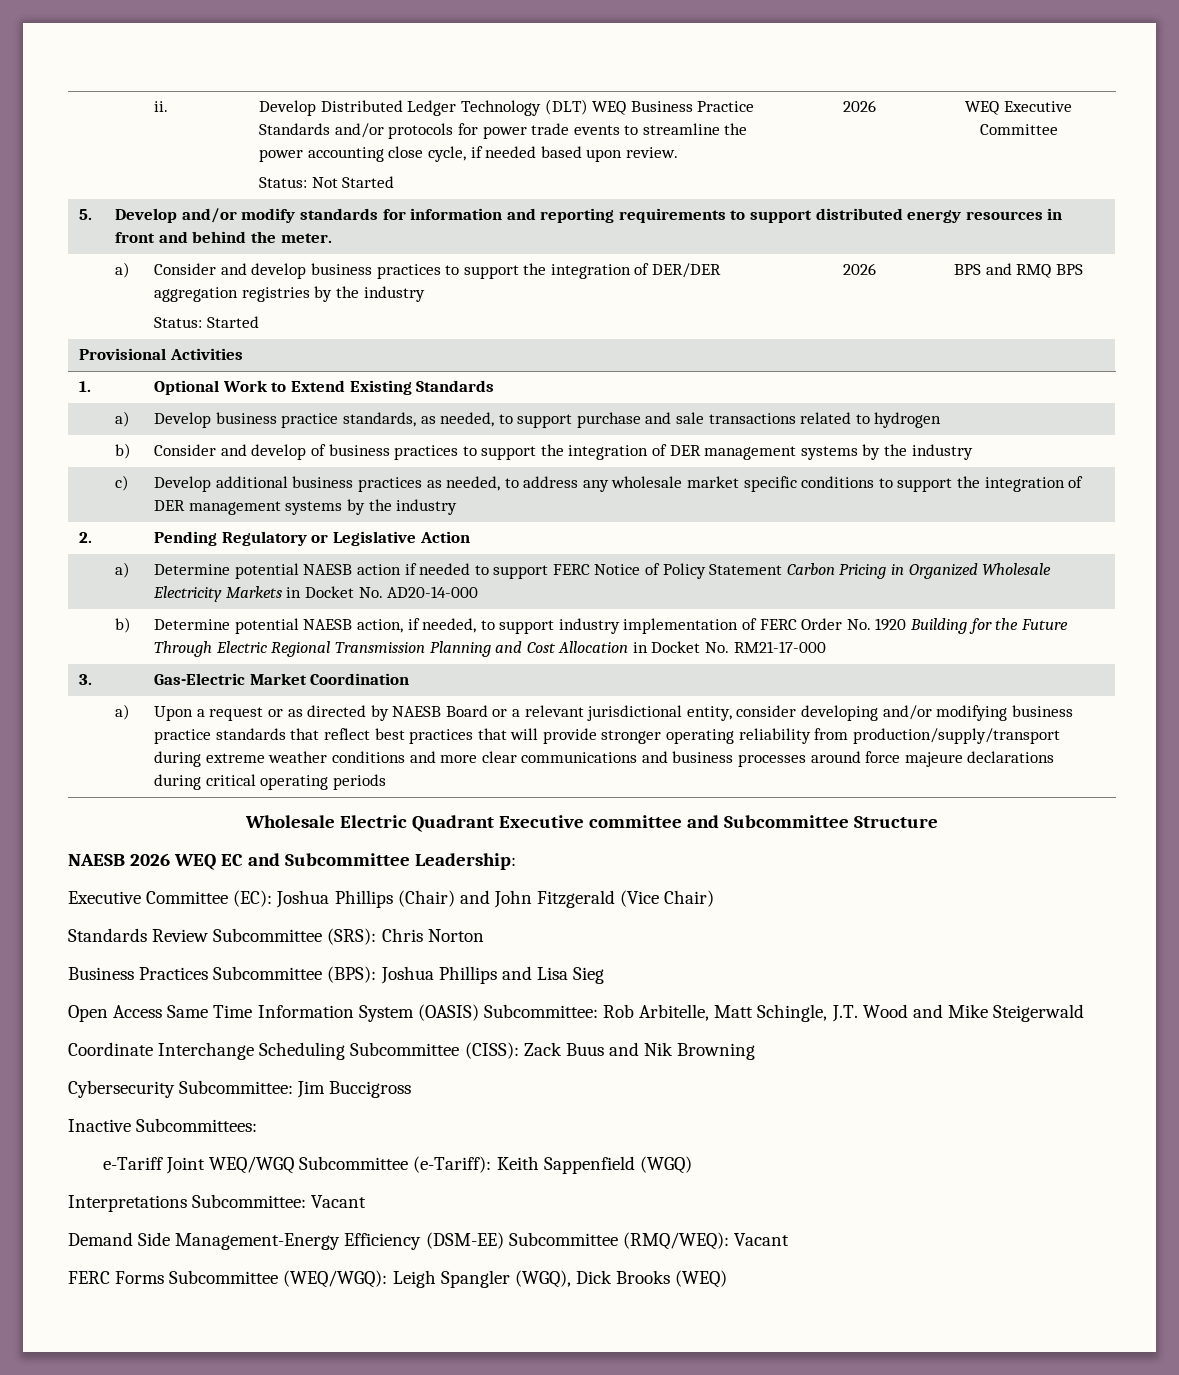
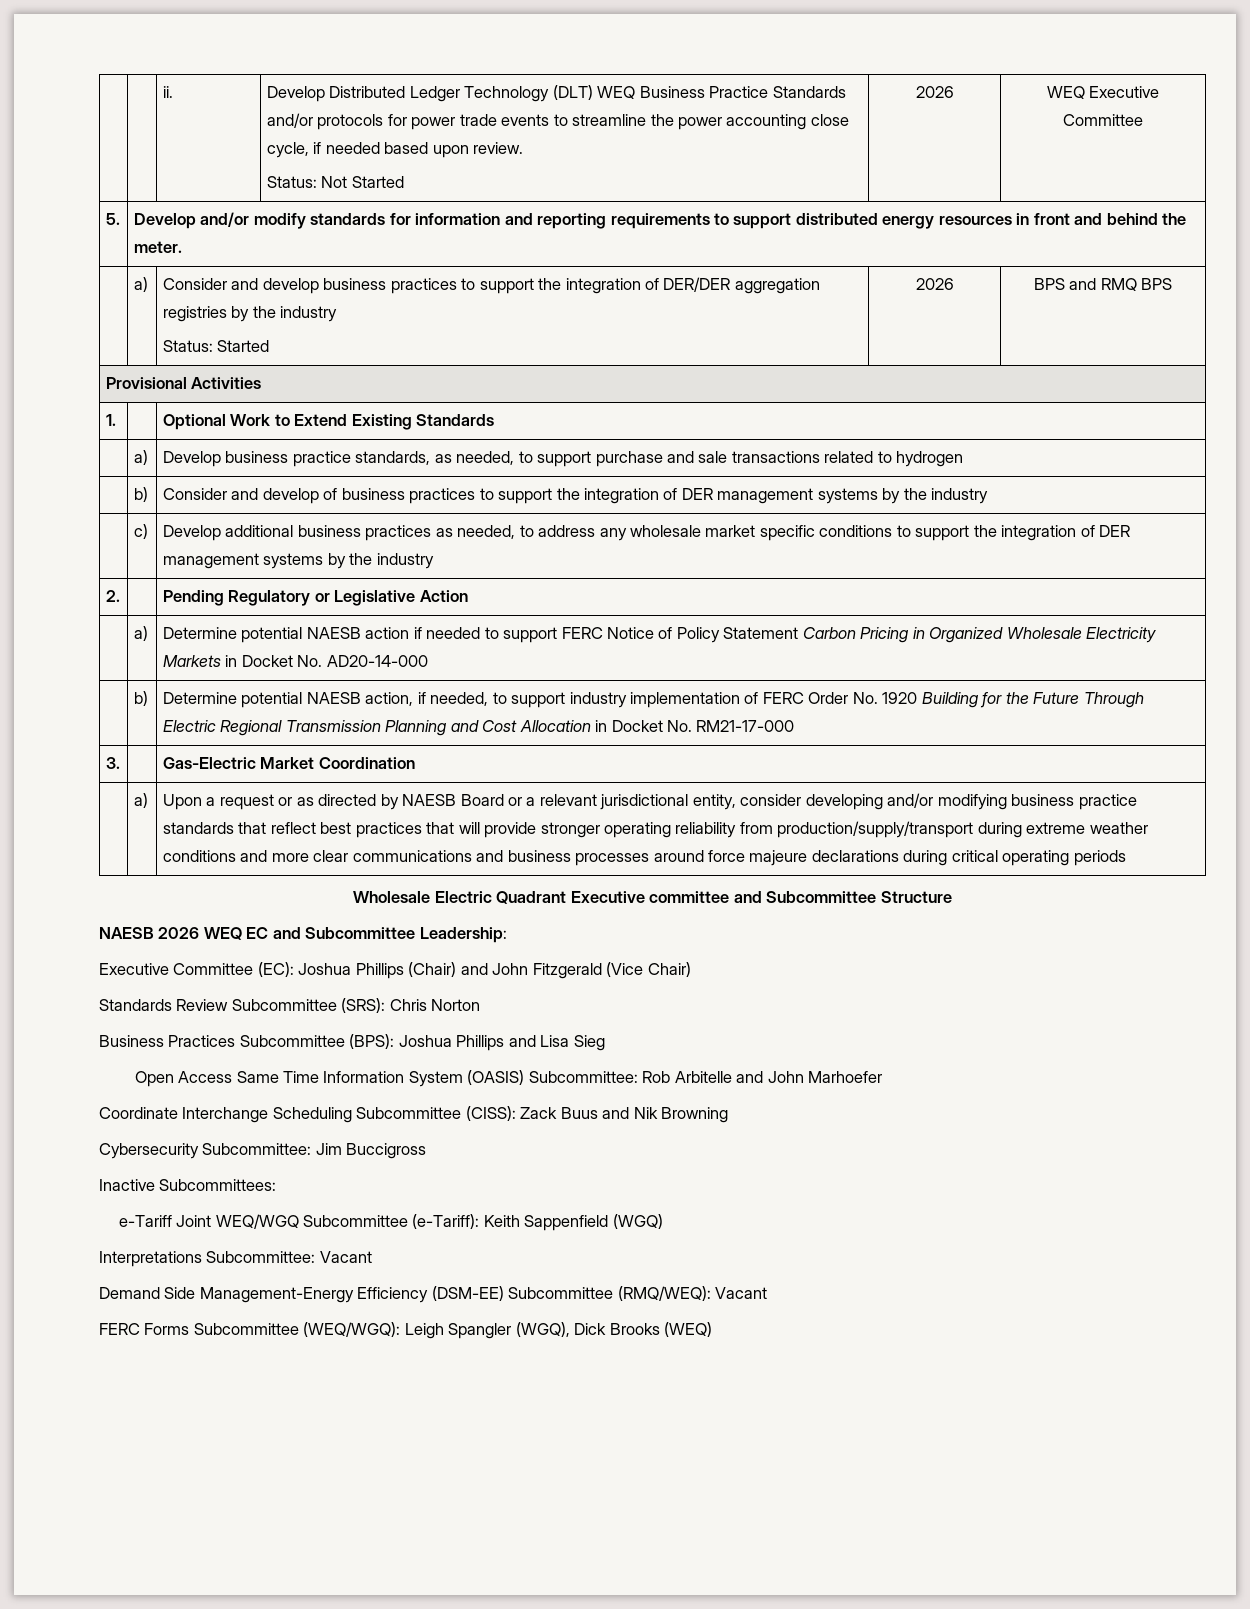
[639,1004,1085,1022] Arbitelle, Matt Schingle, J.T. Wood and Mike Steigerwald -> [674,1071,883,1083] Arbitelle and John Marhoefer

